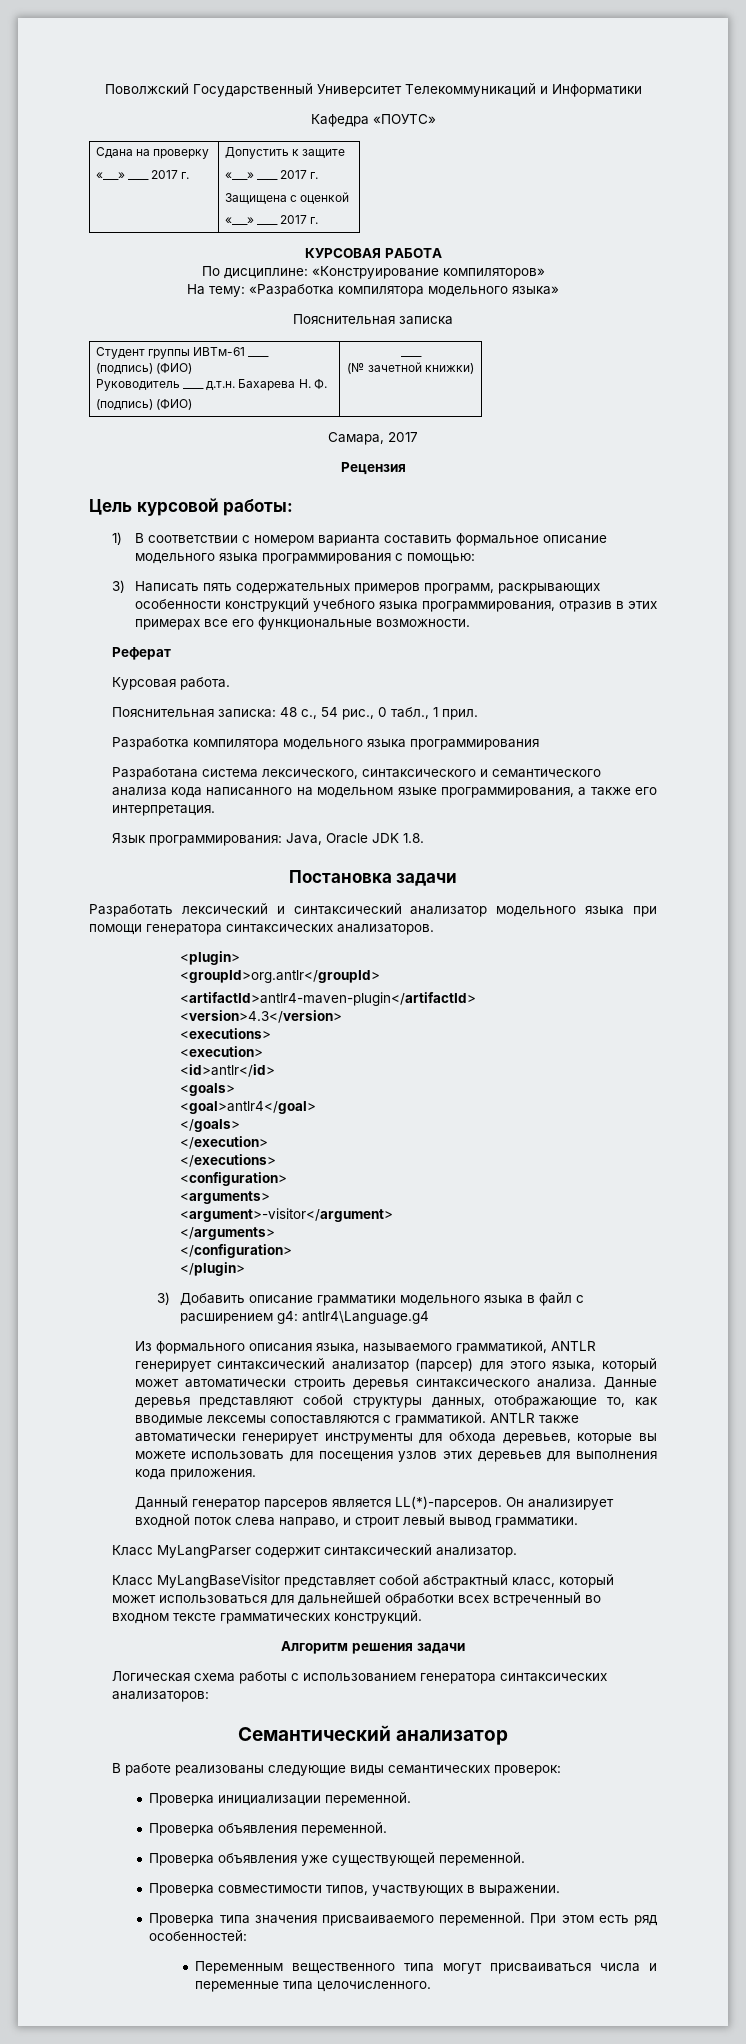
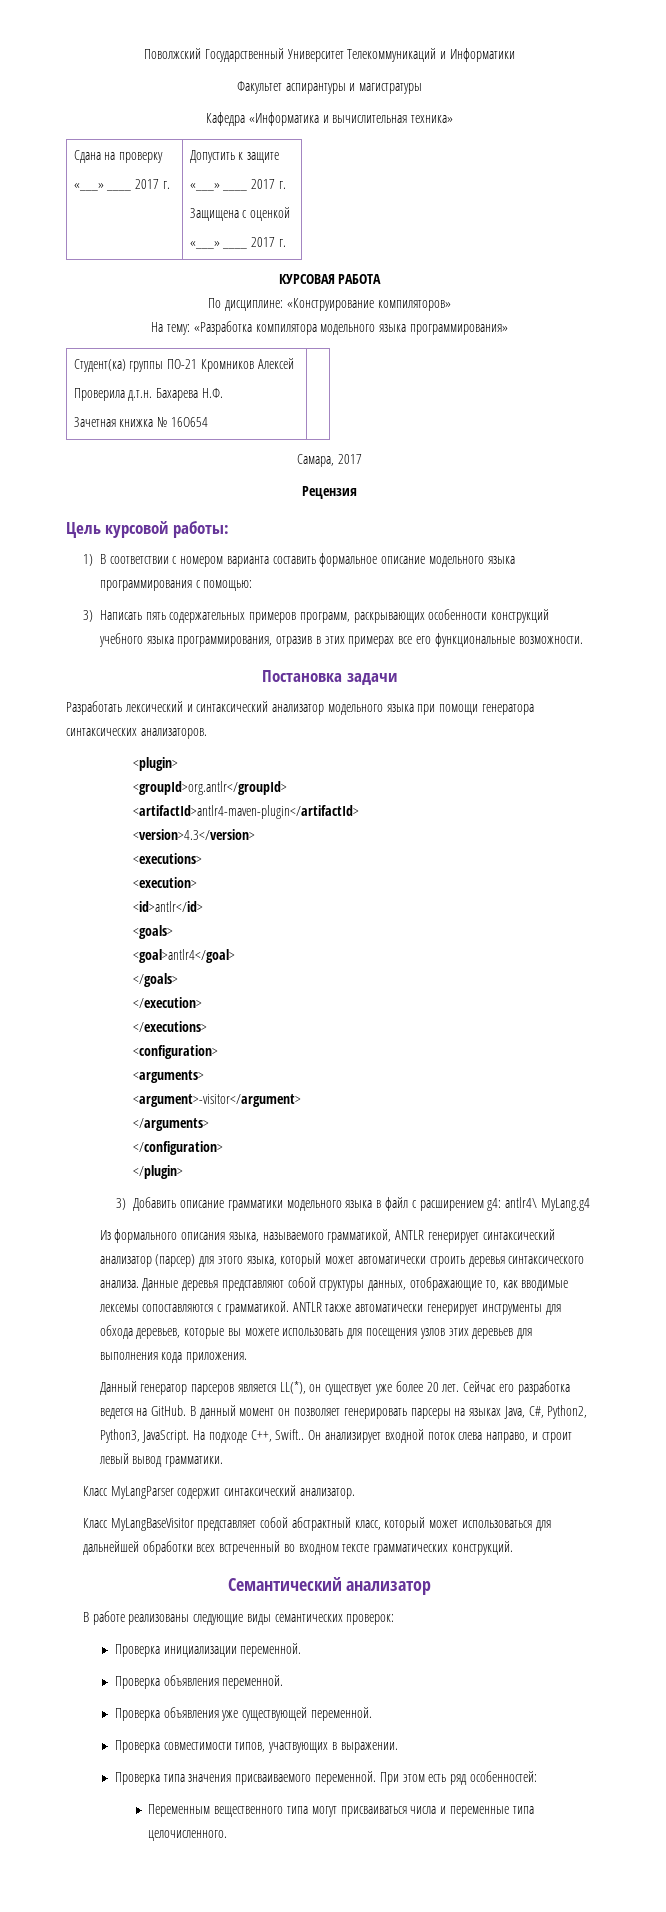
[310,114,436,127] Кафедра «ПОУТС» -> [236,81,423,94] [205,112,454,126] Факультет аспирантуры и магистратуры // Кафедра «Информатика и вычислительная техника»
[512,286,559,295] [293,314,453,325] [95,347,246,359] [248,356,270,357] [95,363,192,374] [95,379,327,391] [95,399,192,410] [400,356,422,357] [347,362,474,374] языка» // Пояснительная записка // Студент группы ИВТм-61 ____ // (подпись) (ФИО) // Руководитель ____ д.т.н. Бахарева Н. Ф. // (подпись) (ФИО) | ____ // (№ зачетной книжки) -> [379,324,508,335] [73,358,294,372] [73,388,224,401] [73,417,209,427] языка программирования» // Студент(ка) группы ПО-21 Кромников Алексей // Проверила д.т.н. Бахарева Н.Ф. // Зачетная книжка № 16О654 |
[111,647,171,660] [111,677,230,690] [111,707,478,720] [111,737,539,750] [111,767,601,780] [111,787,657,798] [111,805,215,816] [111,833,424,846] // Реферат // Курсовая работа. // Пояснительная записка: 48 с., 54 рис., 0 табл., 1 прил. // Разработка компилятора модельного языка программирования // Разработана система лексического, синтаксического и семантического анализа кода написанного на модельном языке программирования, а также его интерпретация. // Язык программирования: Java, Oracle JDK 1.8. -> (583, 640) none
[301,1311,429,1324] antlr4\Language.g4 -> [505,1197,590,1211] antlr4\ MyLang.g4
[394,1496,502,1510] LL(*)-парсеров. -> [279,1381,570,1395] [99,1405,588,1419] [99,1429,305,1443] LL(*), он существует уже более 20 лет. Сейчас его разработка ведется на GitHub. В данный момент он позволяет генерировать парсеры на языках Java, C#, Python2, Python3, JavaScript. На подходе C++, Swift..
[281,1641,465,1654] [111,1671,607,1684] [111,1691,209,1702] // Алгоритм решения задачи // Логическая схема работы с использованием генератора синтаксических анализаторов: -> (513, 1548) none

